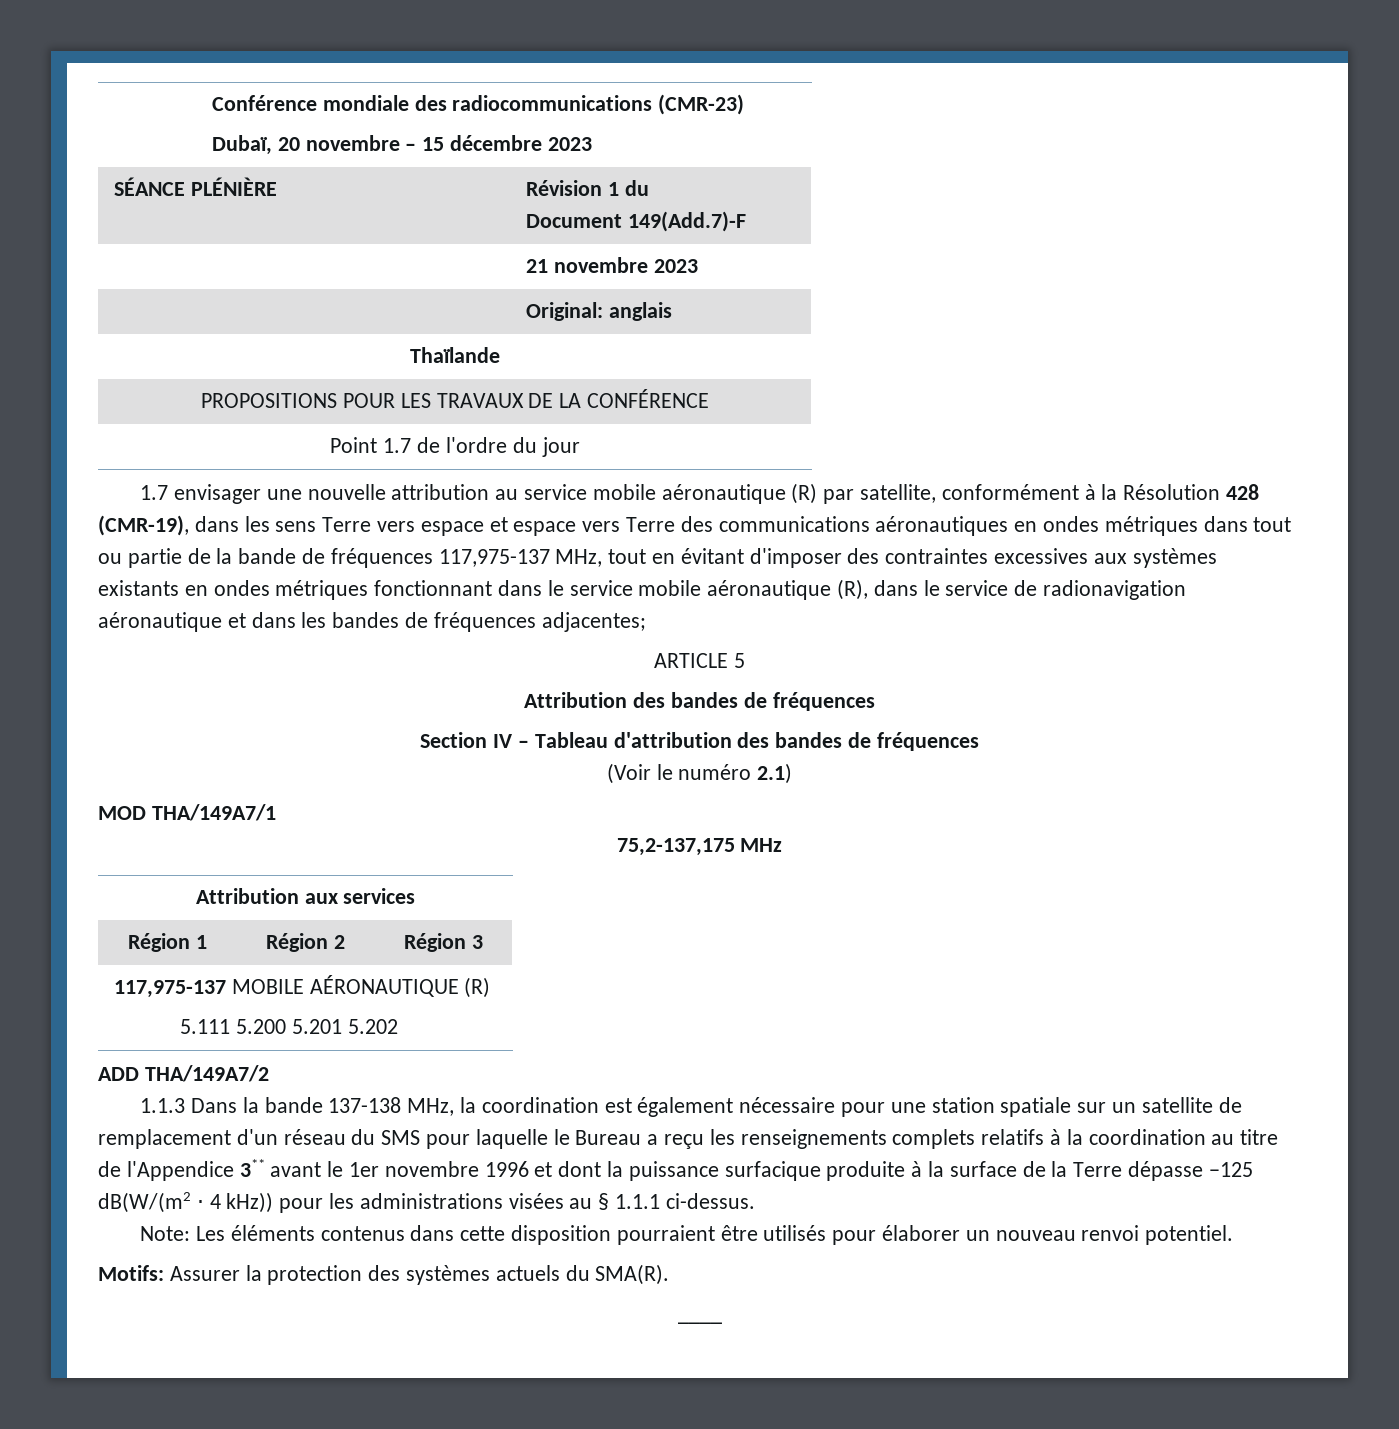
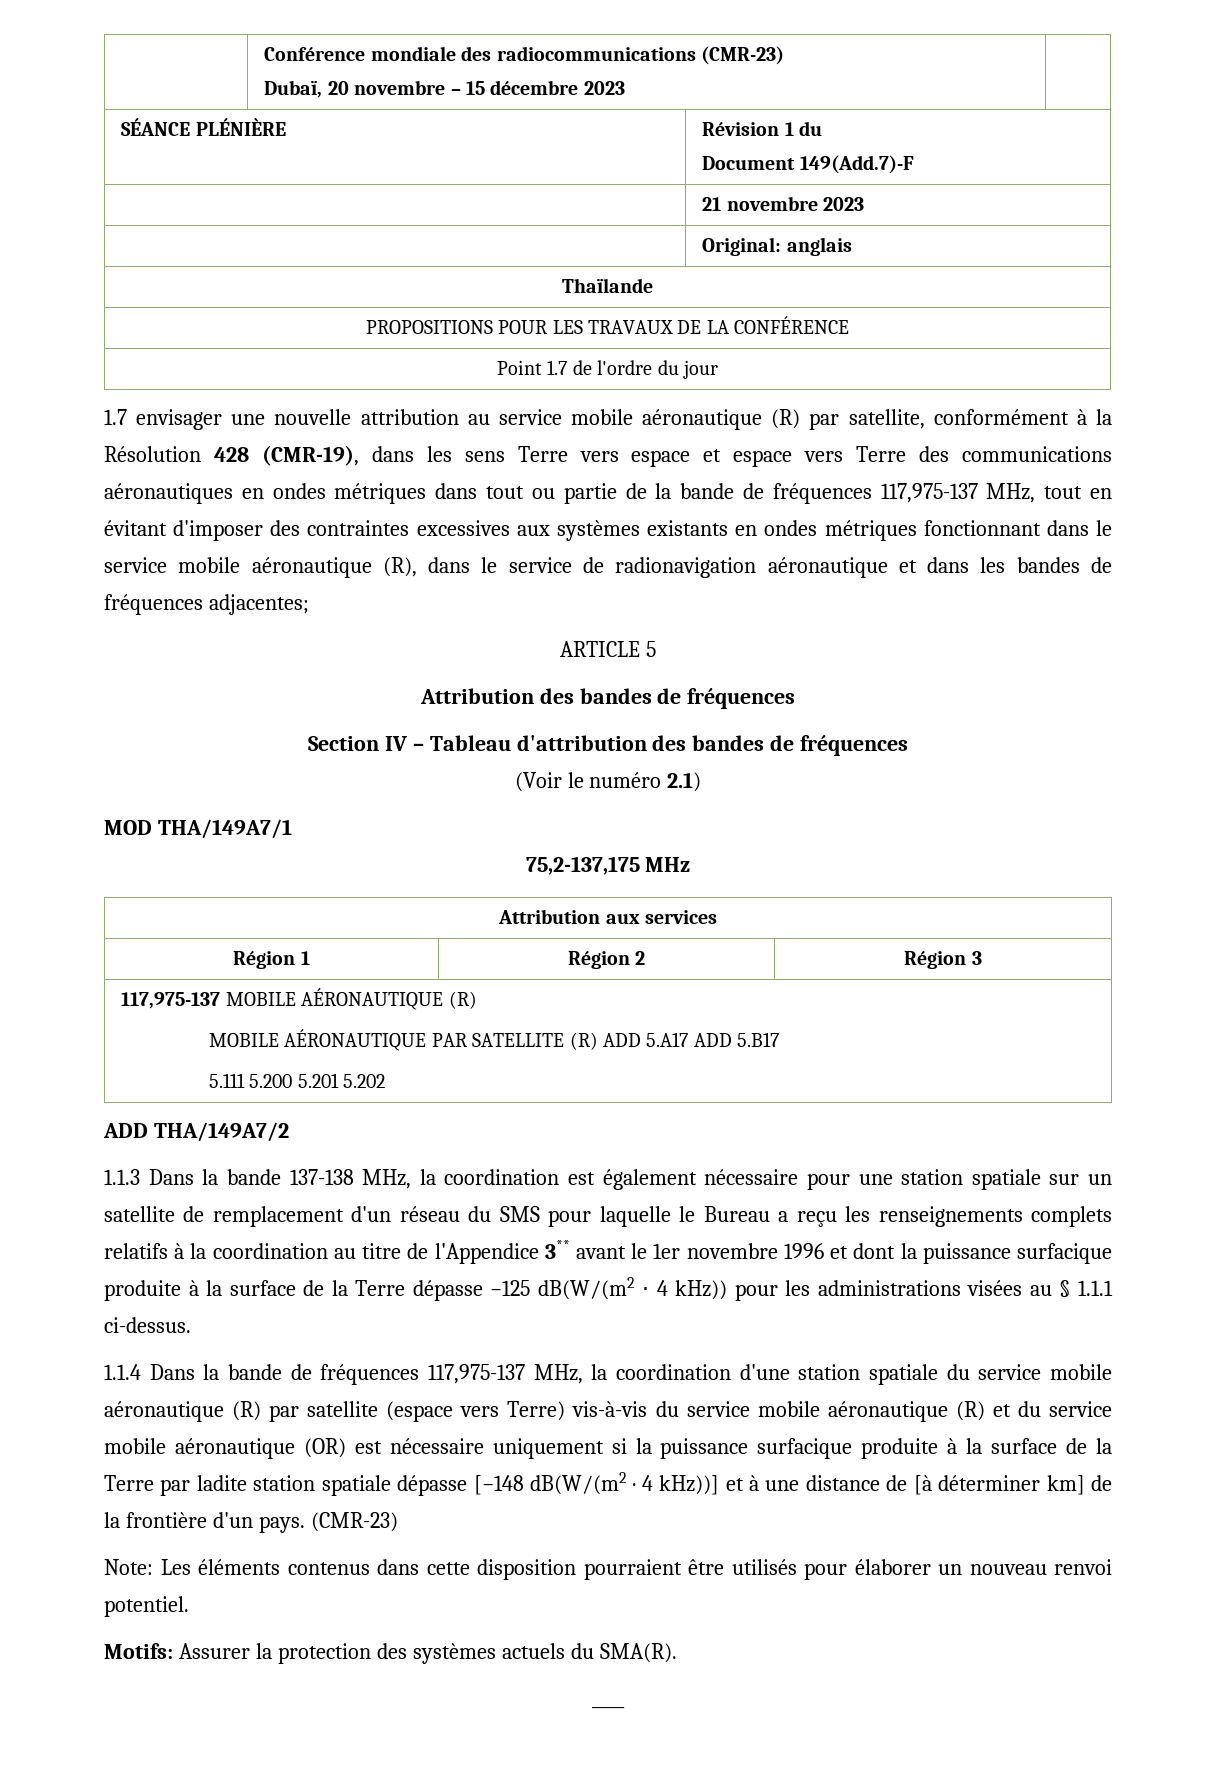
(491, 987) none -> [208,1029,780,1051] // MOBILE AÉRONAUTIQUE PAR SATELLITE (R) ADD 5.A17 ADD 5.B17
(755, 1201) none -> [104,1364,1112,1385] [104,1401,1113,1422] [104,1438,1112,1459] [104,1472,1113,1496] [104,1512,398,1533] // 1.1.4 Dans la bande de fréquences 117,975-137 MHz, la coordination d'une station spatiale du service mobile aéronautique (R) par satellite (espace vers Terre) vis-à-vis du service mobile aéronautique (R) et du service mobile aéronautique (OR) est nécessaire uniquement si la puissance surfacique produite à la surface de la Terre par ladite station spatiale dépasse [−148 dB(W/(m2 · 4 kHz))] et à une distance de [à déterminer km] de la frontière d'un pays. (CMR-23)

